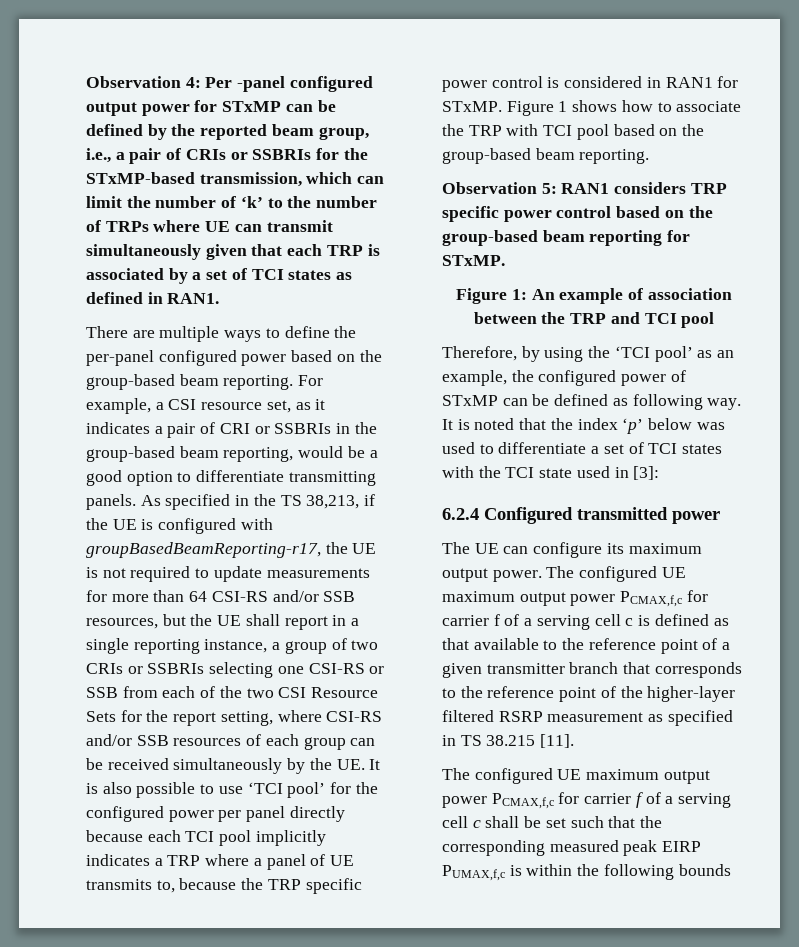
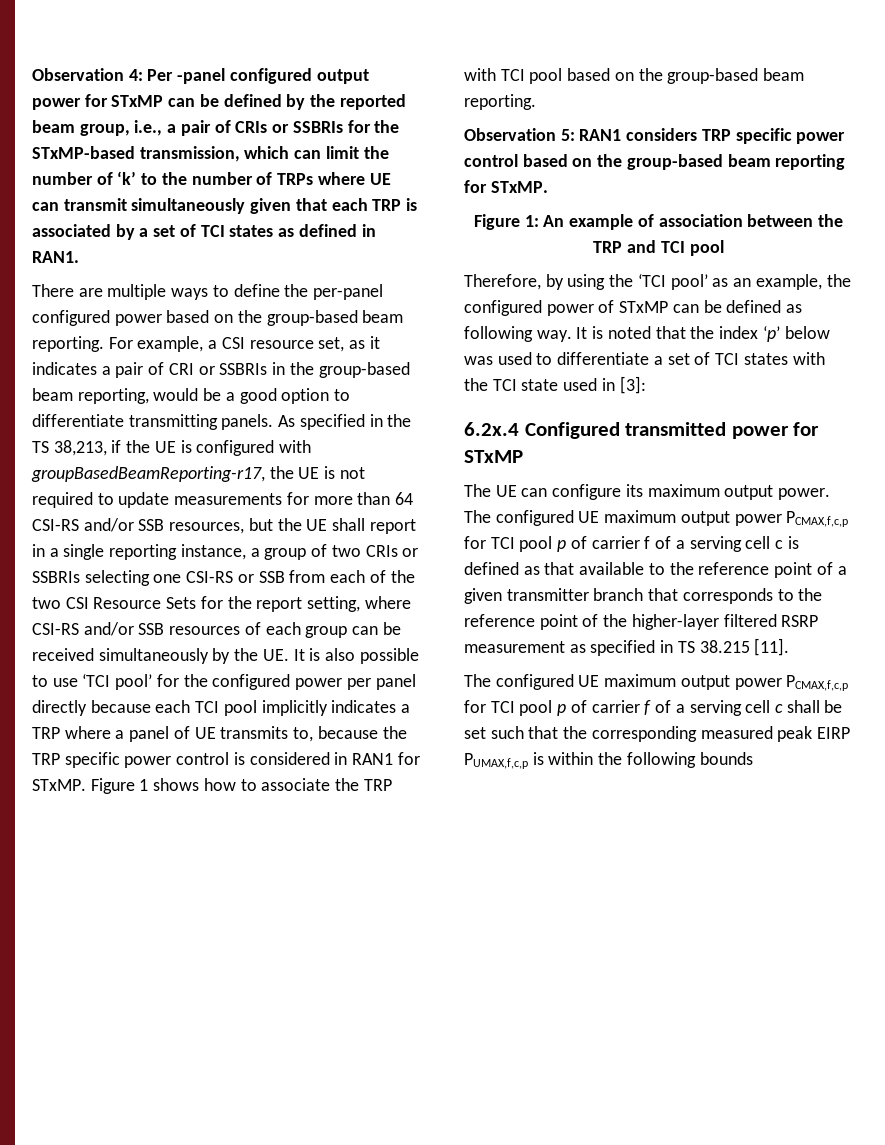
[442,508,479,520] 6.2.4 -> [464,422,519,436] 6.2x.4
(720, 517) none -> [793,422,820,436] [464,450,523,463] for STxMP
[620,590,708,607] PCMAX,f,c for -> [786,511,849,527] [464,536,587,552] PCMAX,f,c,p for TCI pool p of
[491,792,580,809] PCMAX,f,c for -> [786,675,849,691] [464,700,587,716] PCMAX,f,c,p for TCI pool p of
[442,865,505,881] PUMAX,f,c -> [464,753,528,769] PUMAX,f,c,p

